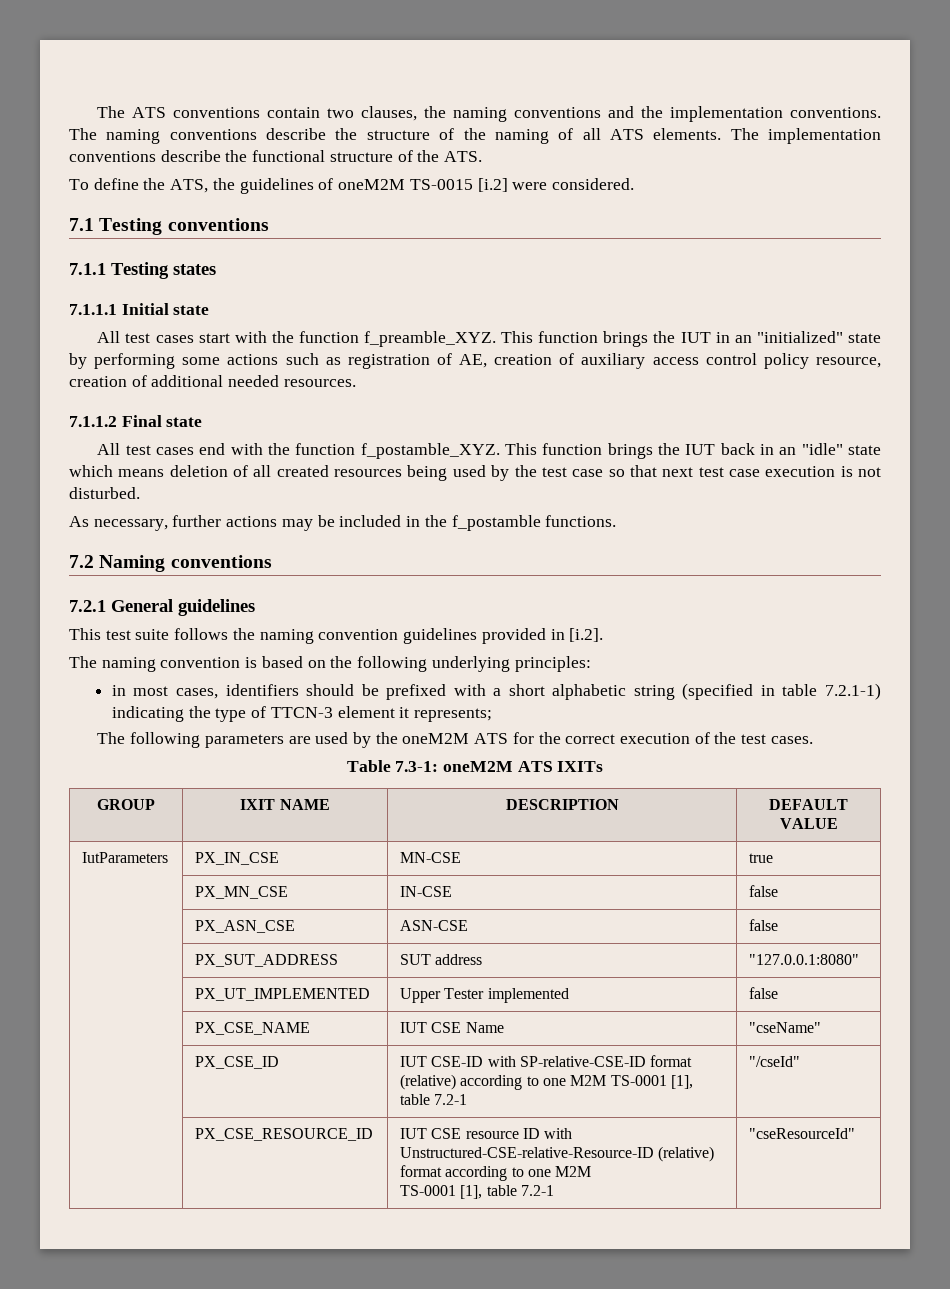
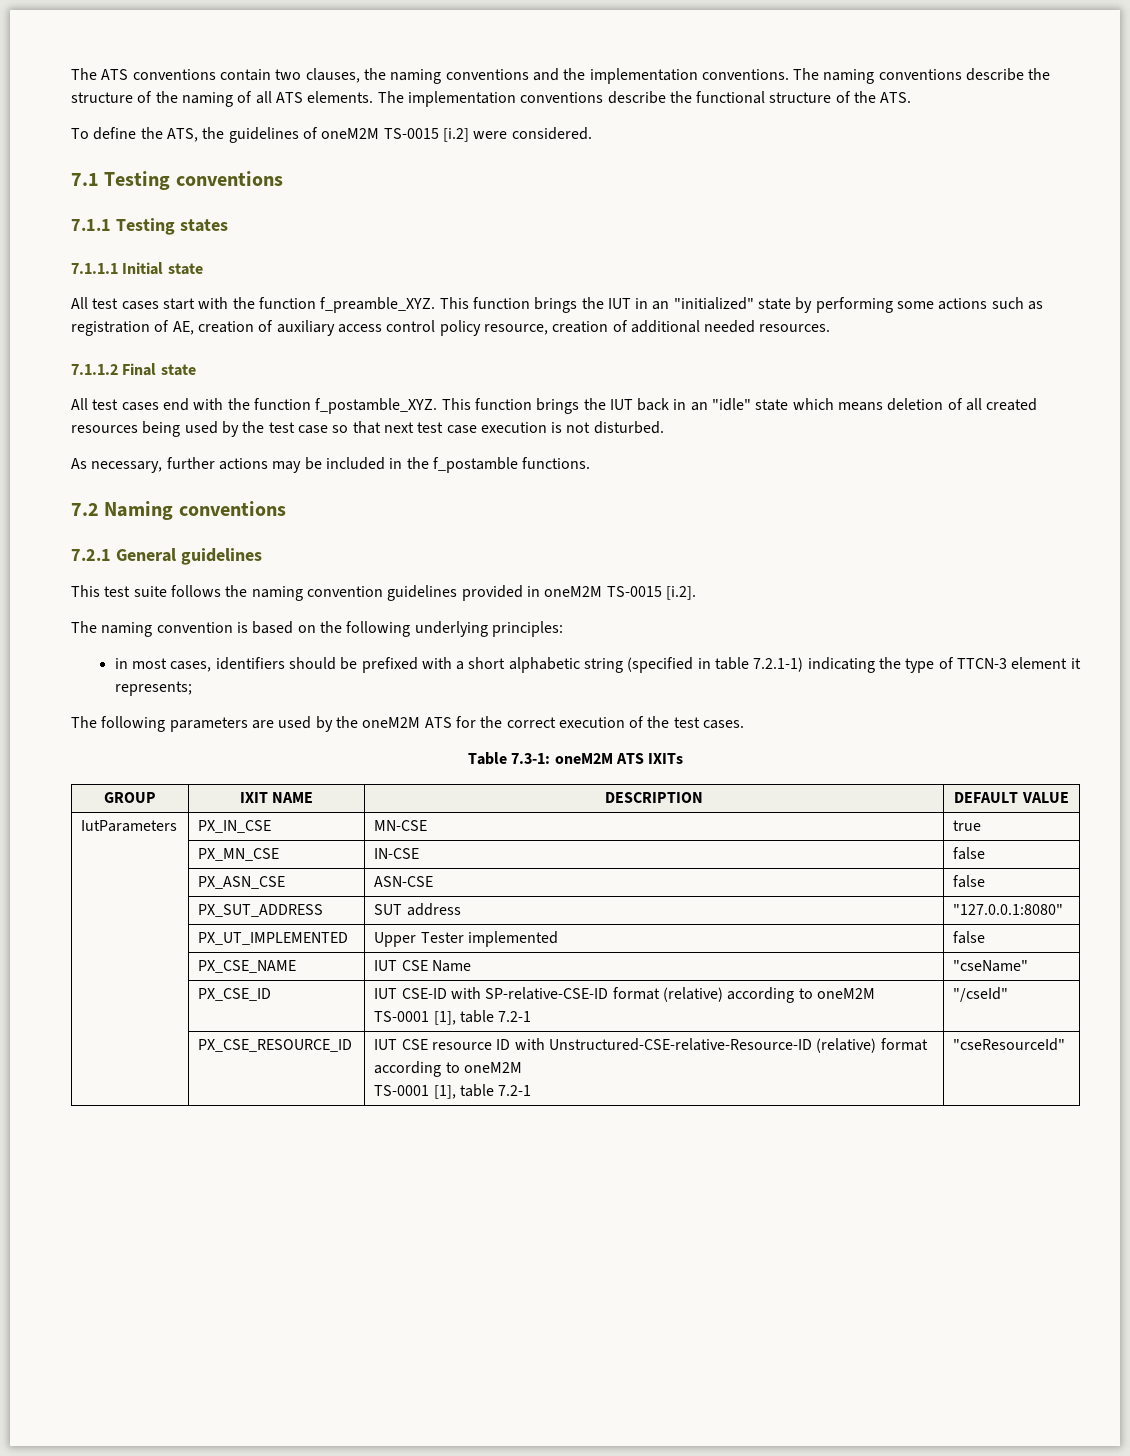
(565, 634) none -> [544,586,662,597] oneM2M TS-0015
[543,1075,607,1086] one M2M -> [816,988,875,999] oneM2M
[528,1166,592,1177] one M2M -> [463,1062,522,1073] oneM2M

